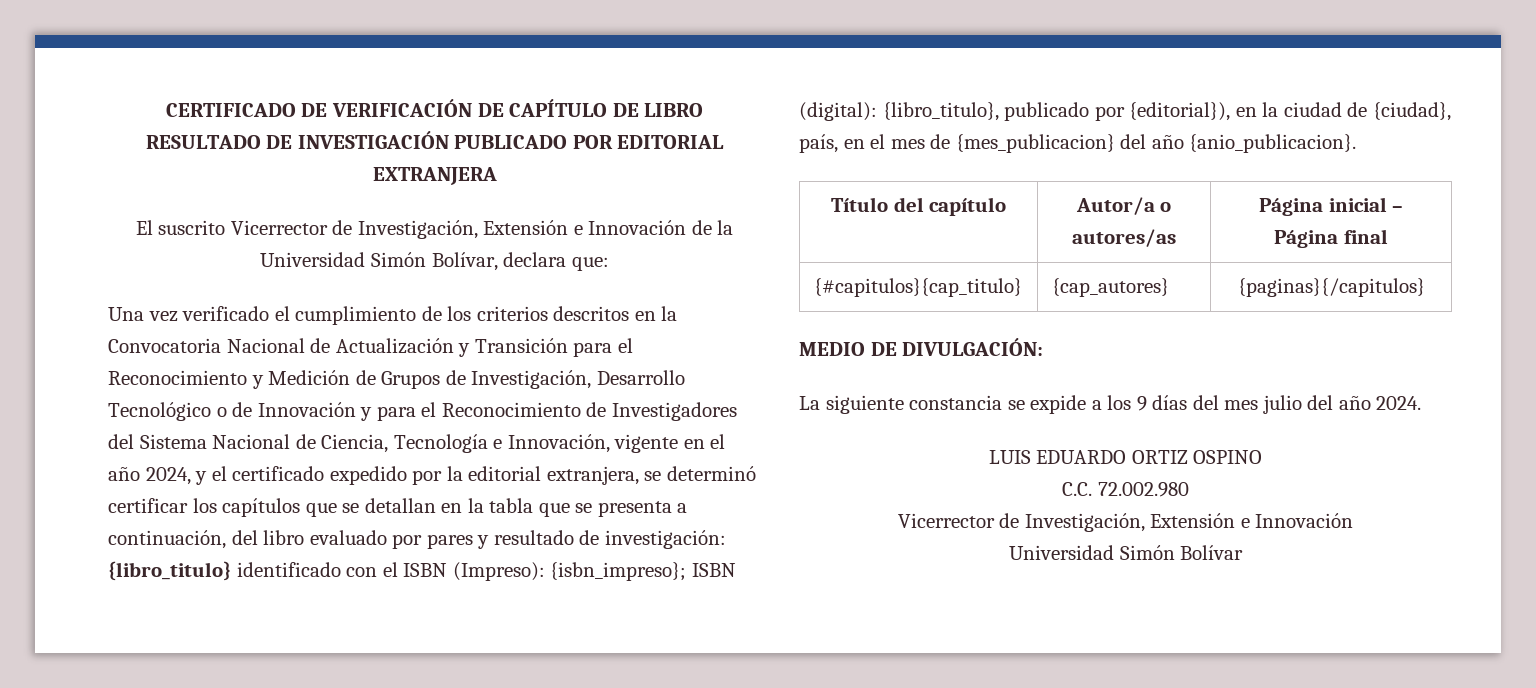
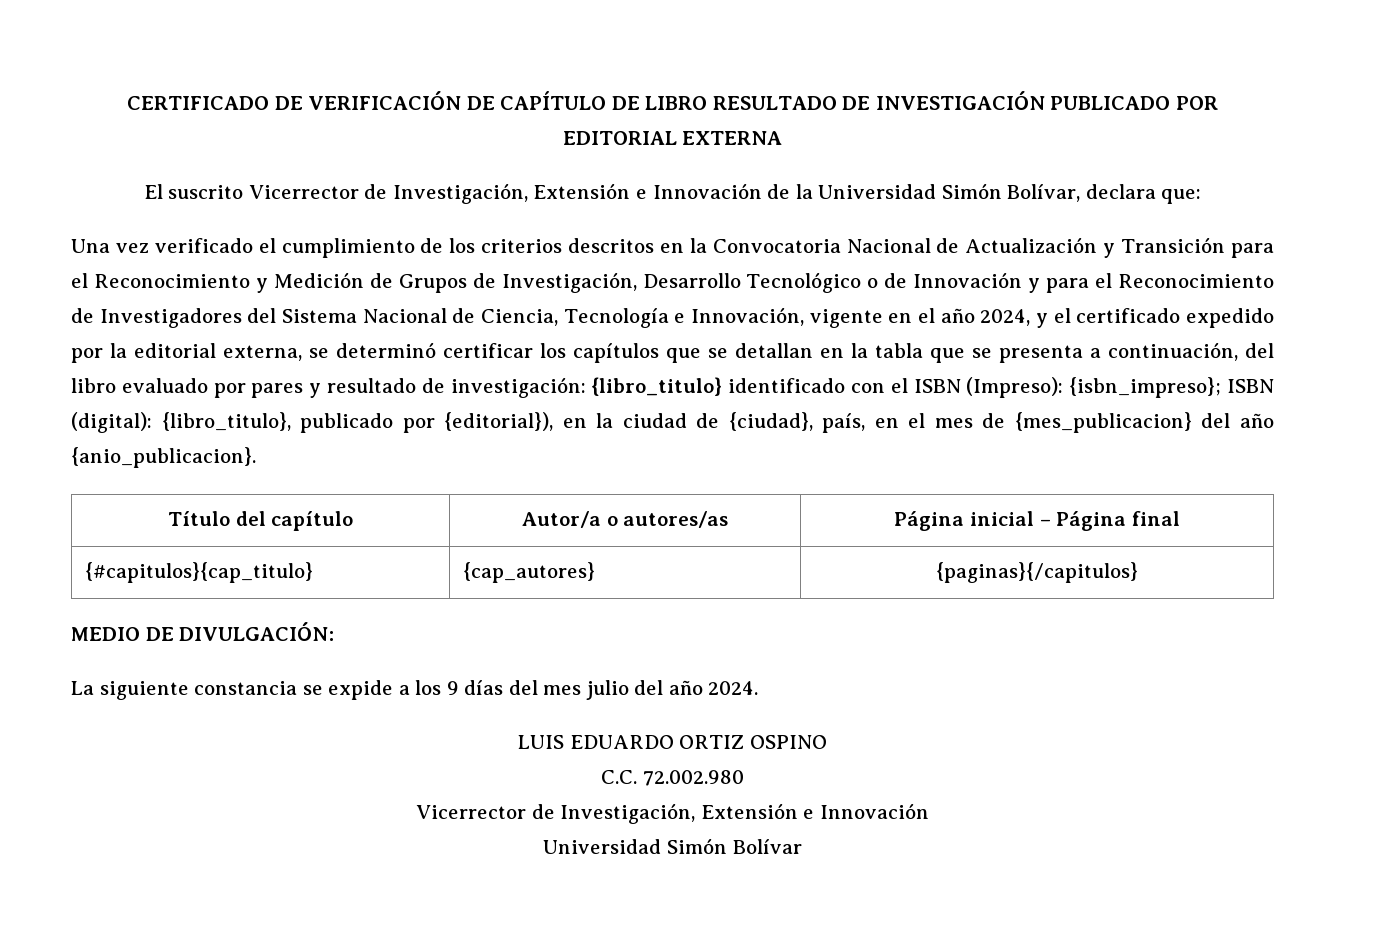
[372,167,497,185] EXTRANJERA -> [682,131,783,145] EXTERNA
[546,466,639,485] extranjera, -> [223,345,302,361] externa,

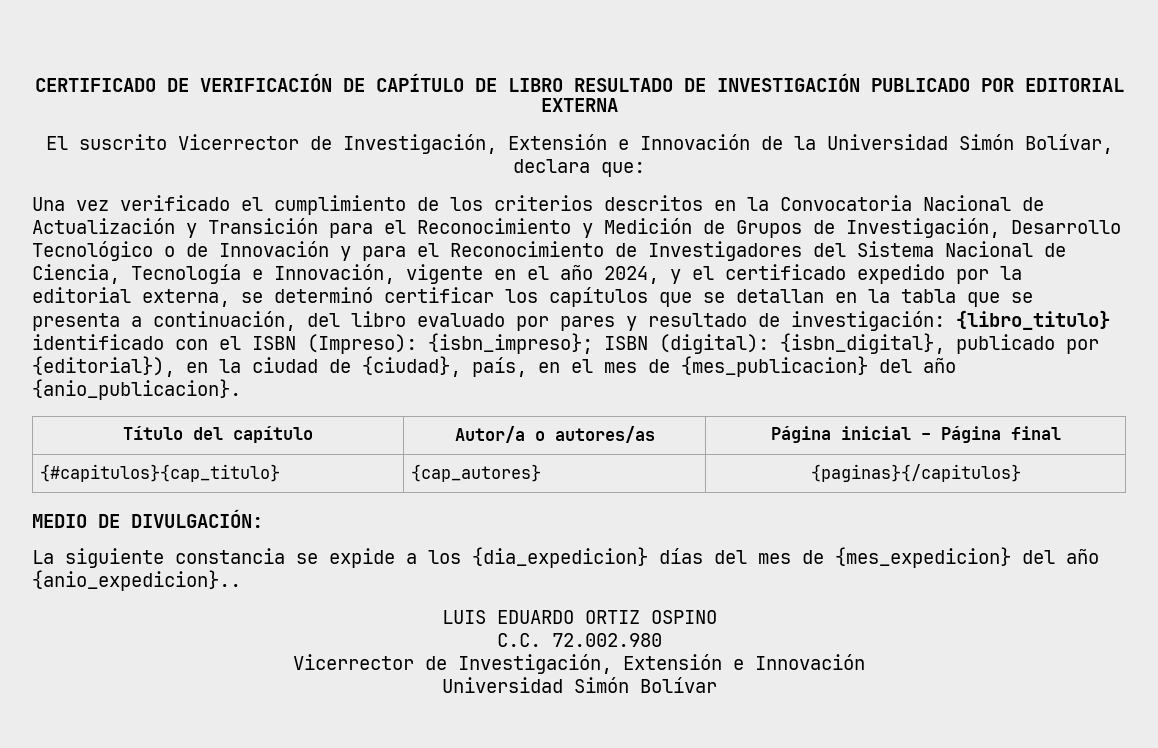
[161,412,291,431] {libro_titulo}, -> [780,333,945,354] {isbn_digital},
[446,681,459,695] 9 -> [472,547,648,568] {dia_expedicion}
[585,680,759,700] julio del año 2024. -> [802,547,1099,568] [32,570,241,591] de {mes_expedicion} del año {anio_expedicion}..

